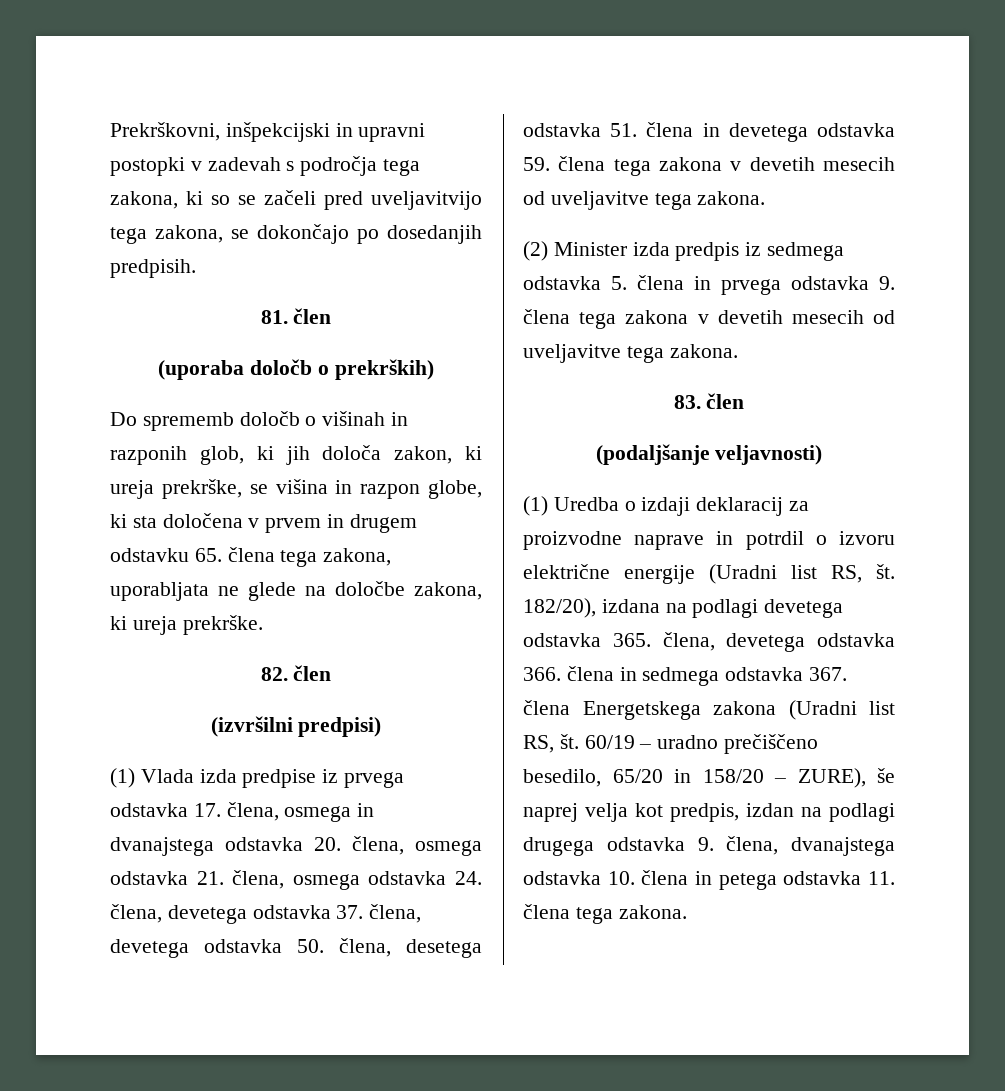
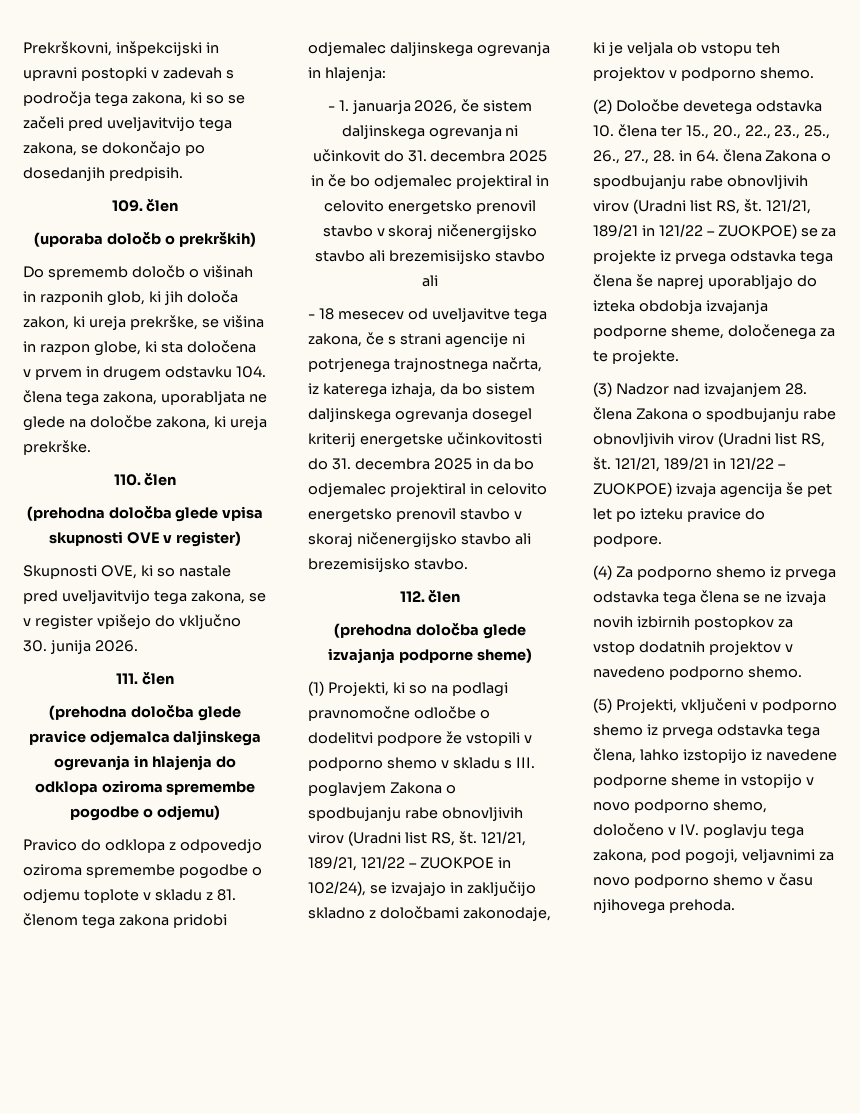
[260,310,288,324] 81. -> [111,200,143,212] 109.
[194,548,222,562] 65. -> [235,366,266,378] 104.
[260,665,332,681] [210,716,382,737] [110,768,405,788] [110,802,375,822] [110,836,482,856] [110,870,482,890] [110,904,422,924] [110,938,482,958] [523,122,895,142] [523,156,895,176] [523,191,766,210] [523,241,845,261] [523,275,895,295] [523,309,895,329] [523,344,738,363] [673,393,745,409] [595,444,823,465] [523,496,810,516] [523,531,895,550] [523,564,895,584] [523,598,844,618] [523,632,895,652] [523,666,848,686] [523,700,895,720] [523,734,819,754] [523,768,895,788] [523,803,895,822] [523,836,895,856] [523,870,895,890] [523,904,687,924] 82. člen // (izvršilni predpisi) // (1) Vlada izda predpise iz prvega odstavka 17. člena, osmega in dvanajstega odstavka 20. člena, osmega odstavka 21. člena, osmega odstavka 24. člena, devetega odstavka 37. člena, devetega odstavka 50. člena, desetega odstavka 51. člena in devetega odstavka 59. člena tega zakona v devetih mesecih od uveljavitve tega zakona. // (2) Minister izda predpis iz sedmega odstavka 5. člena in prvega odstavka 9. člena tega zakona v devetih mesecih od uveljavitve tega zakona. // 83. člen // (podaljšanje veljavnosti) // (1) Uredba o izdaji deklaracij za proizvodne naprave in potrdil o izvoru električne energije (Uradni list RS, št. 182/20), izdana na podlagi devetega odstavka 365. člena, devetega odstavka 366. člena in sedmega odstavka 367. člena Energetskega zakona (Uradni list RS, št. 60/19 – uradno prečiščeno besedilo, 65/20 in 158/20 – ZURE), še naprej velja kot predpis, izdan na podlagi drugega odstavka 9. člena, dvanajstega odstavka 10. člena in petega odstavka 11. člena tega zakona. -> [113,473,177,486] [26,506,264,522] [48,531,242,547] [23,565,231,579] [23,590,266,605] [23,614,241,630] [23,640,138,654] [116,672,174,685] [49,705,241,721] [28,730,262,746] [54,755,236,771] [34,780,256,795] [70,805,220,821] [23,839,262,853] [23,864,262,879] [23,889,236,903] [23,913,227,929] [308,42,550,57] [308,67,386,81] [327,99,533,114] [341,125,519,140] [312,149,548,162] [311,174,549,189] [324,200,536,215] [322,224,538,240] [315,250,545,264] [422,275,438,287] [308,308,547,323] [308,332,525,348] [308,357,542,373] [308,383,535,398] [308,408,532,423] [308,432,542,448] [308,458,535,470] [308,483,547,497] [308,508,522,523] [308,532,531,548] [308,558,468,572] [399,590,461,603] [334,623,526,639] [328,648,532,663] [308,681,508,697] [308,706,490,721] [308,731,532,746] [308,757,535,771] [308,782,456,797] [308,807,523,821] [308,831,526,846] [308,856,511,871] [308,881,536,896] [308,906,551,921] [593,42,780,56] [593,67,814,81] [593,99,822,115] [593,124,831,139] [593,149,832,164] [593,175,808,189] [593,199,811,214] [593,224,837,239] [593,250,833,265] [593,274,817,289] [593,300,768,314] [593,324,835,340] [593,350,679,364] [593,382,807,397] [593,407,836,422] [593,432,825,447] [593,457,786,472] [593,482,832,498] [593,508,765,522] [593,533,662,547] [593,565,836,581] [593,590,826,606] [593,616,793,630] [593,641,793,655] [593,666,802,680] [593,698,837,713] [593,724,820,739] [593,748,837,763] [593,774,814,788] [593,799,767,813] [593,823,804,839] [593,849,834,864] [593,873,813,888] [593,899,735,914] 110. člen // (prehodna določba glede vpisa skupnosti OVE v register) // Skupnosti OVE, ki so nastale pred uveljavitvijo tega zakona, se v register vpišejo do vključno 30. junija 2026. // 111. člen // (prehodna določba glede pravice odjemalca daljinskega ogrevanja in hlajenja do odklopa oziroma spremembe pogodbe o odjemu) // Pravico do odklopa z odpovedjo oziroma spremembe pogodbe o odjemu toplote v skladu z 81. členom tega zakona pridobi odjemalec daljinskega ogrevanja in hlajenja: // - 1. januarja 2026, če sistem daljinskega ogrevanja ni učinkovit do 31. decembra 2025 in če bo odjemalec projektiral in celovito energetsko prenovil stavbo v skoraj ničenergijsko stavbo ali brezemisijsko stavbo ali // - 18 mesecev od uveljavitve tega zakona, če s strani agencije ni potrjenega trajnostnega načrta, iz katerega izhaja, da bo sistem daljinskega ogrevanja dosegel kriterij energetske učinkovitosti do 31. decembra 2025 in da bo odjemalec projektiral in celovito energetsko prenovil stavbo v skoraj ničenergijsko stavbo ali brezemisijsko stavbo. // 112. člen // (prehodna določba glede izvajanja podporne sheme) // (1) Projekti, ki so na podlagi pravnomočne odločbe o dodelitvi podpore že vstopili v podporno shemo v skladu s III. poglavjem Zakona o spodbujanju rabe obnovljivih virov (Uradni list RS, št. 121/21, 189/21, 121/22 – ZUOKPOE in 102/24), se izvajajo in zaključijo skladno z določbami zakonodaje, ki je veljala ob vstopu teh projektov v podporno shemo. // (2) Določbe devetega odstavka 10. člena ter 15., 20., 22., 23., 25., 26., 27., 28. in 64. člena Zakona o spodbujanju rabe obnovljivih virov (Uradni list RS, št. 121/21, 189/21 in 121/22 – ZUOKPOE) se za projekte iz prvega odstavka tega člena še naprej uporabljajo do izteka obdobja izvajanja podporne sheme, določenega za te projekte. // (3) Nadzor nad izvajanjem 28. člena Zakona o spodbujanju rabe obnovljivih virov (Uradni list RS, št. 121/21, 189/21 in 121/22 – ZUOKPOE) izvaja agencija še pet let po izteku pravice do podpore. // (4) Za podporno shemo iz prvega odstavka tega člena se ne izvaja novih izbirnih postopkov za vstop dodatnih projektov v navedeno podporno shemo. // (5) Projekti, vključeni v podporno shemo iz prvega odstavka tega člena, lahko izstopijo iz navedene podporne sheme in vstopijo v novo podporno shemo, določeno v IV. poglavju tega zakona, pod pogoji, veljavnimi za novo podporno shemo v času njihovega prehoda.

